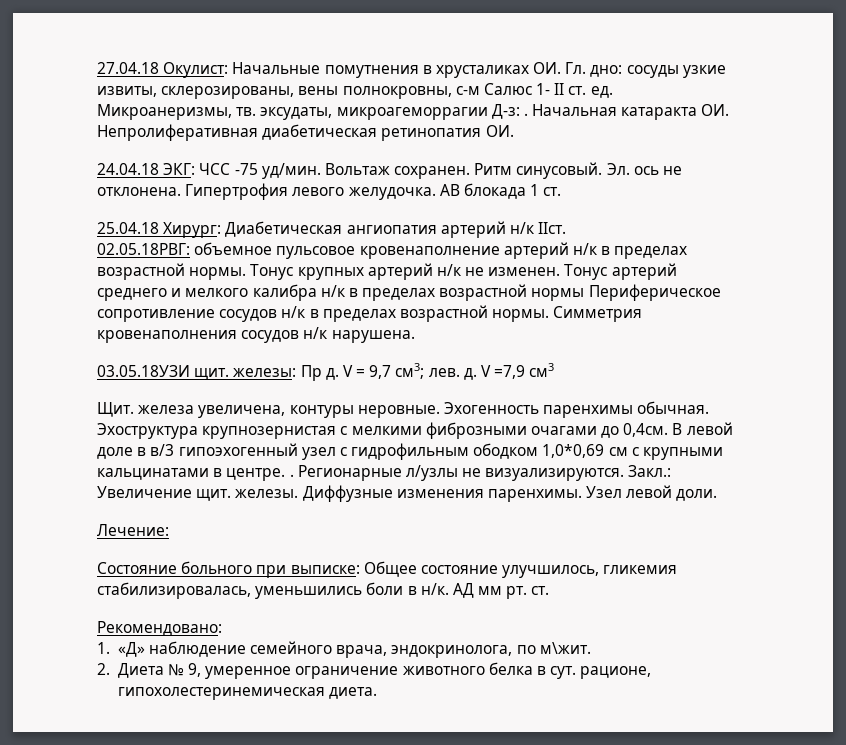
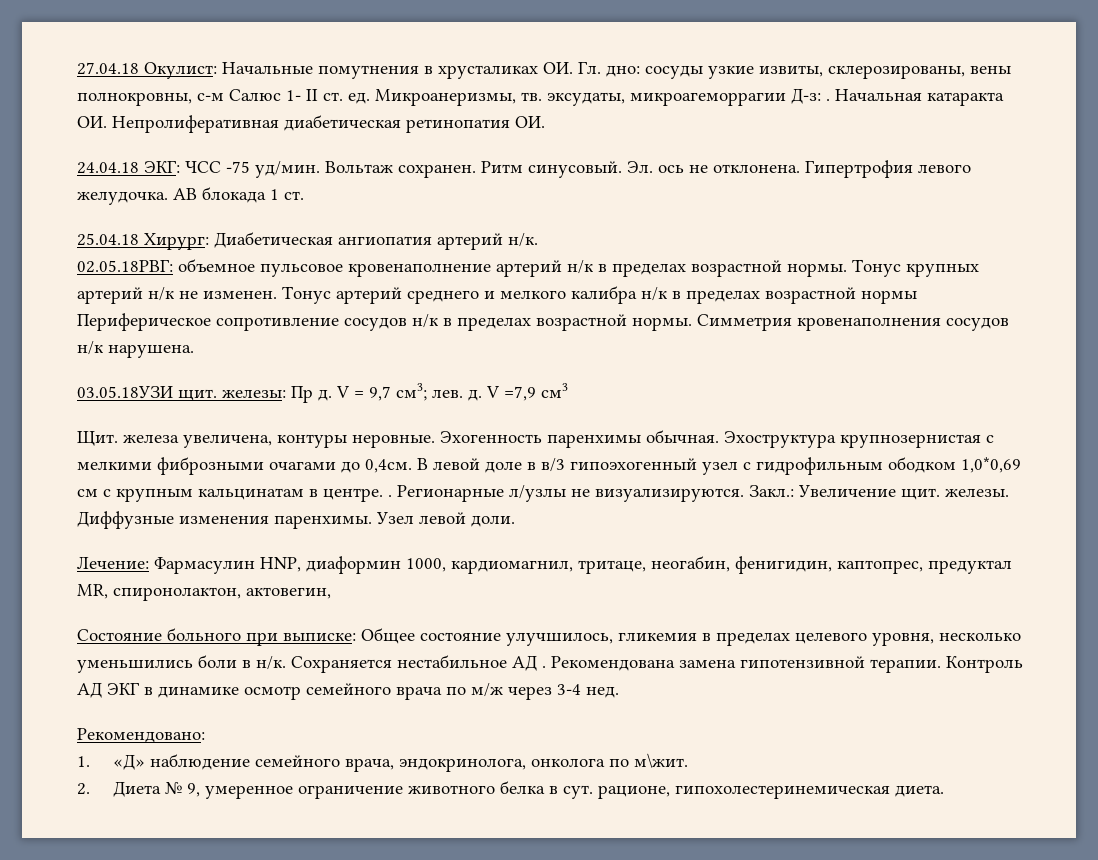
[509,222,567,234] н/к IIcт. -> [508,233,538,247] н/к.
[643,447,724,460] [97,468,209,480] крупными кальцинатами -> [116,488,304,502] крупным кальцинатам
(169, 530) none -> [154,556,1012,574] [77,584,331,601] Фармасулин НNP, диаформин 1000, кардиомагнил, тритаце, неогабин, фенигидин, каптопрес, предуктал MR, спиронолактон, актовегин,
[97,582,550,599] стабилизировалась, уменьшились боли в н/к. АД мм рт. ст. -> [702,632,1021,646] [77,655,1023,673] [77,682,619,700] в пределах целевого уровня, несколько уменьшились боли в н/к. Сохраняется нестабильное АД . Рекомендована замена гипотензивной терапии. Контроль АД ЭКГ в динамике осмотр семейного врача по м/ж через 3-4 нед.
(513, 651) none -> [531,758,606,767] онколога

